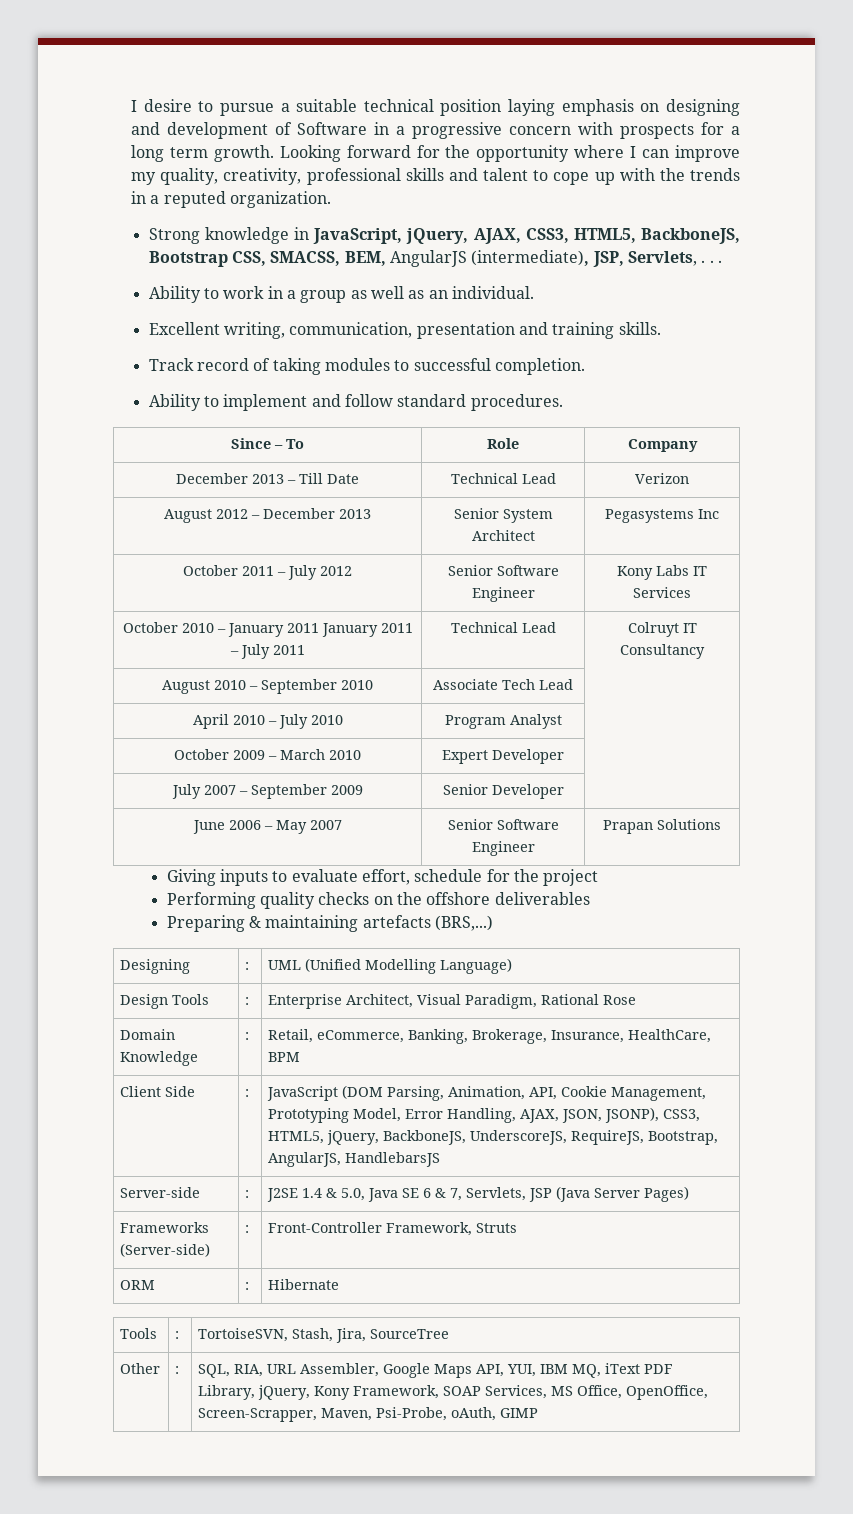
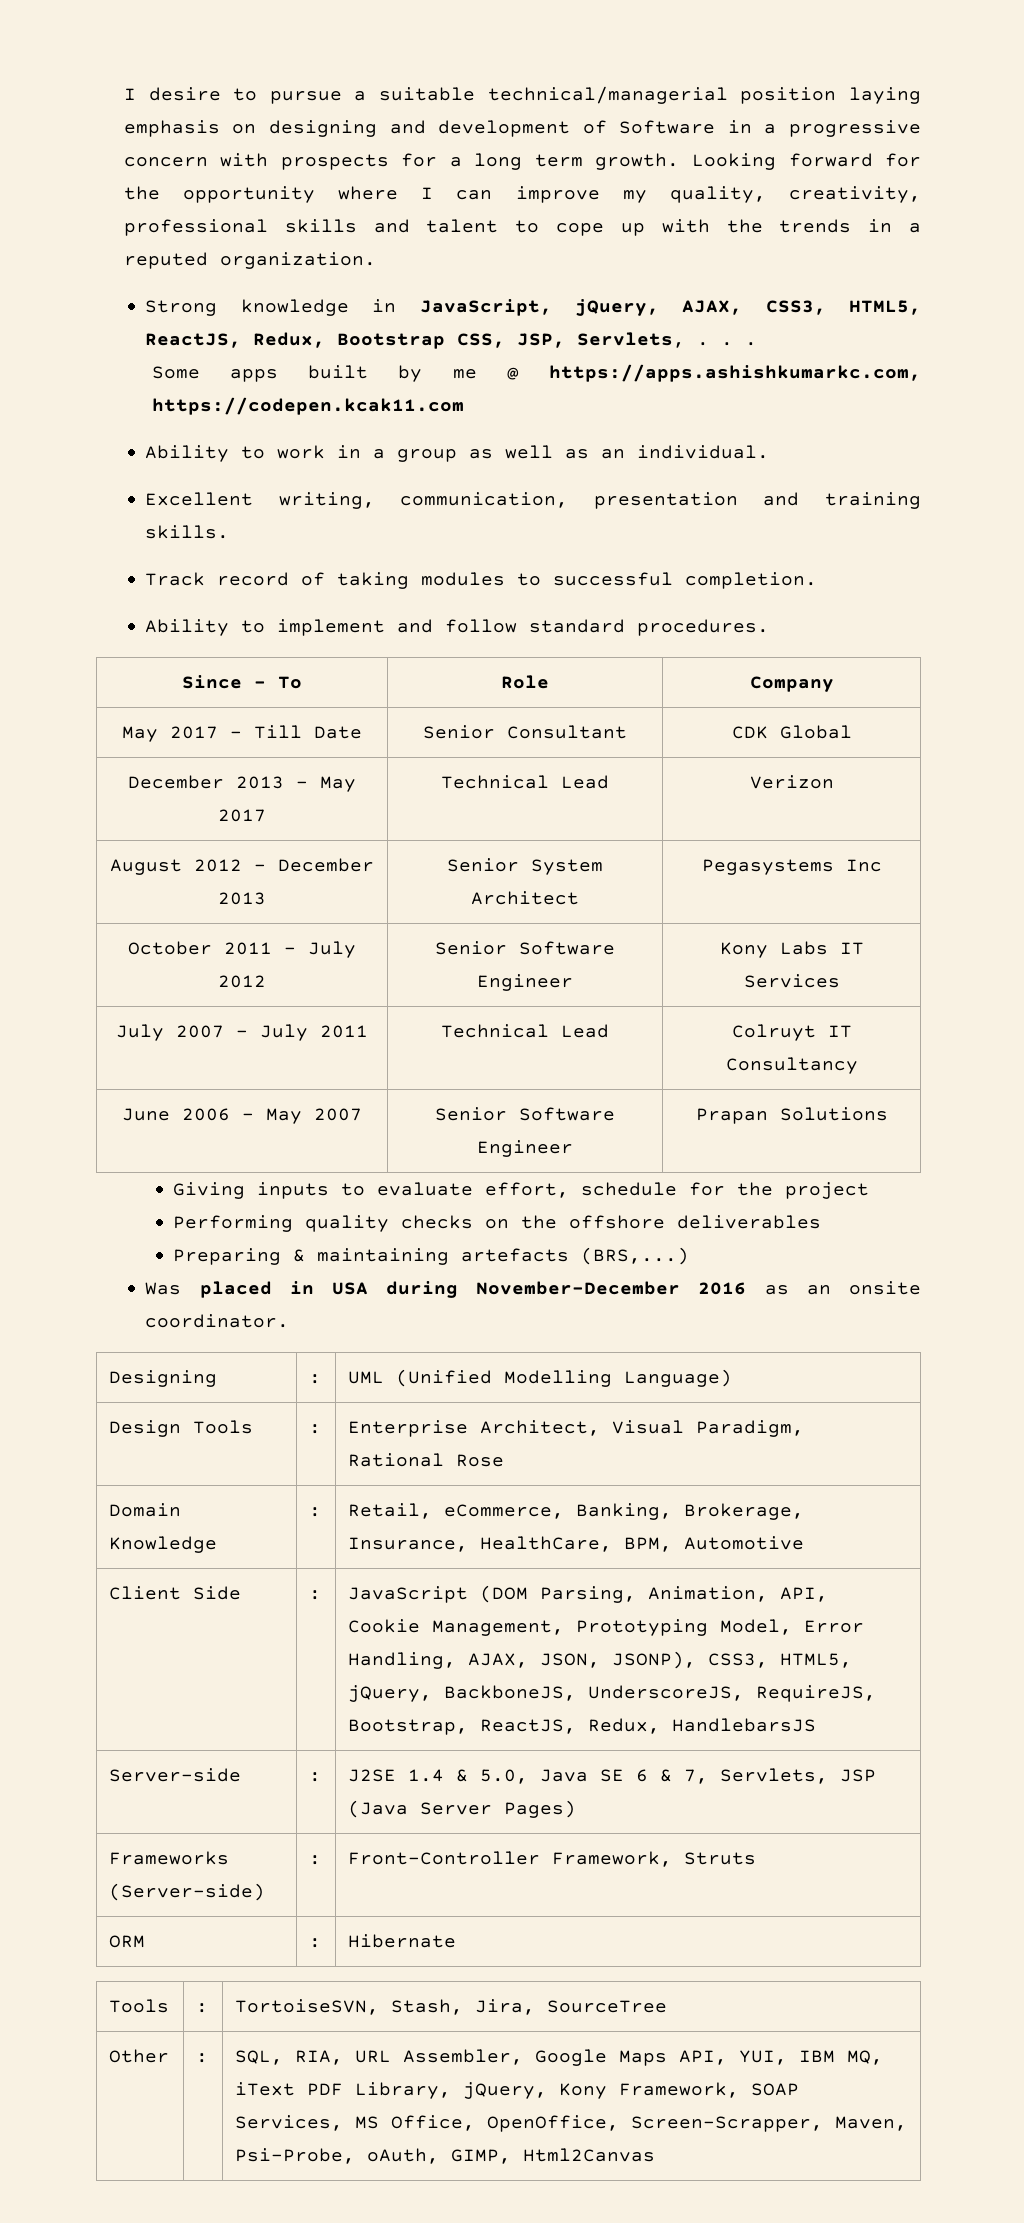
[363,99,434,112] technical -> [487,86,728,104] technical/managerial
[641,228,741,244] [148,250,590,267] BackboneJS, Bootstrap CSS, SMACSS, BEM, AngularJS (intermediate), -> [145,332,506,349] ReactJS, Redux, Bootstrap CSS,
(722, 261) none -> [151,364,922,382] [151,397,464,415] // Some apps built by me @ https://apps.ashishkumarkc.com, https://codepen.kcak11.com
(698, 445) none -> [122,725,362,742] [423,725,627,739] [731,725,852,739] // May 2017 – Till Date | Senior Consultant | CDK Global
[299,473,359,484] Till Date -> [320,776,356,792] [218,809,266,822] May 2017
[122,622,413,637] October 2010 – January 2011 January 2011 -> [116,1024,224,1041] July 2007
[162,679,373,694] [433,679,573,690] [192,714,343,729] [444,714,562,729] [174,749,361,760] [442,749,564,764] [171,784,363,799] [442,784,564,799] // August 2010 – September 2010 | Associate Tech Lead | // April 2010 – July 2010 | Program Analyst | // October 2009 – March 2010 | Expert Developer | // July 2007 – September 2009 | Senior Developer | -> (858, 1065) none
(494, 923) none -> [145,1281,922,1298] [145,1314,290,1328] // Was placed in USA during November-December 2016 as an onsite coordinator.
[268,1052,301,1062] BPM -> [624,1536,805,1552] BPM, Automotive
[268,1152,342,1167] AngularJS, -> [480,1718,661,1734] ReactJS, Redux,
[500,1408,539,1418] GIMP -> [451,2148,656,2164] GIMP, Html2Canvas

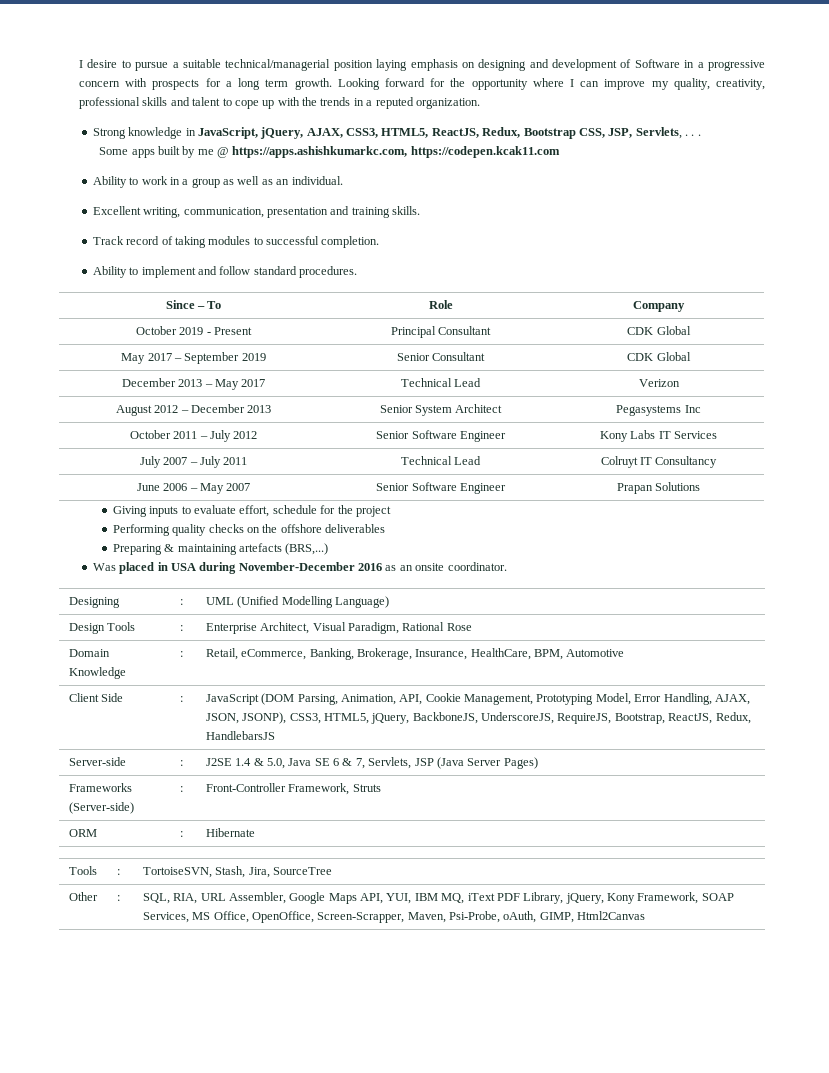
(834, 684) none -> [135,326,253,335] [390,326,492,338] [627,326,691,335] // October 2019 - Present | Principal Consultant | CDK Global
[254,725,362,739] Till Date -> [184,352,266,364] September 2019

